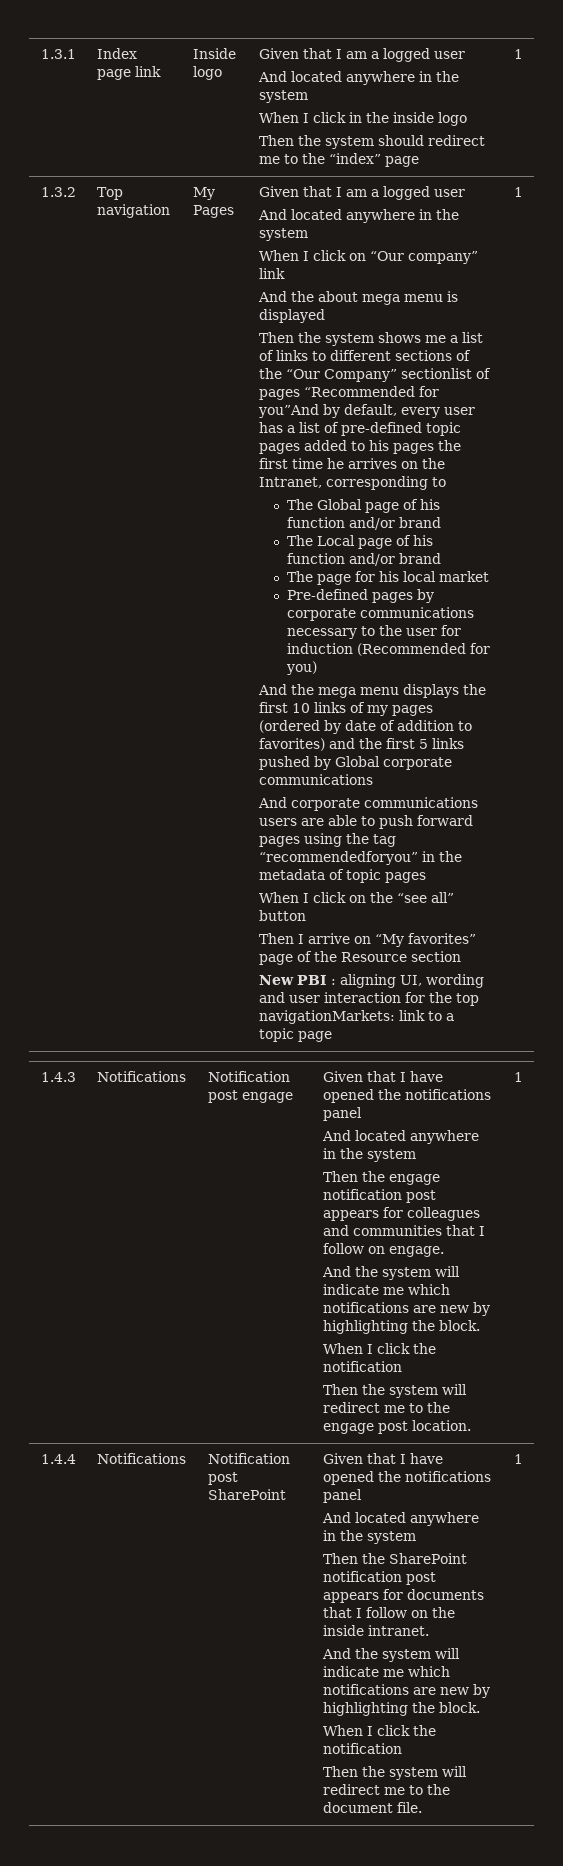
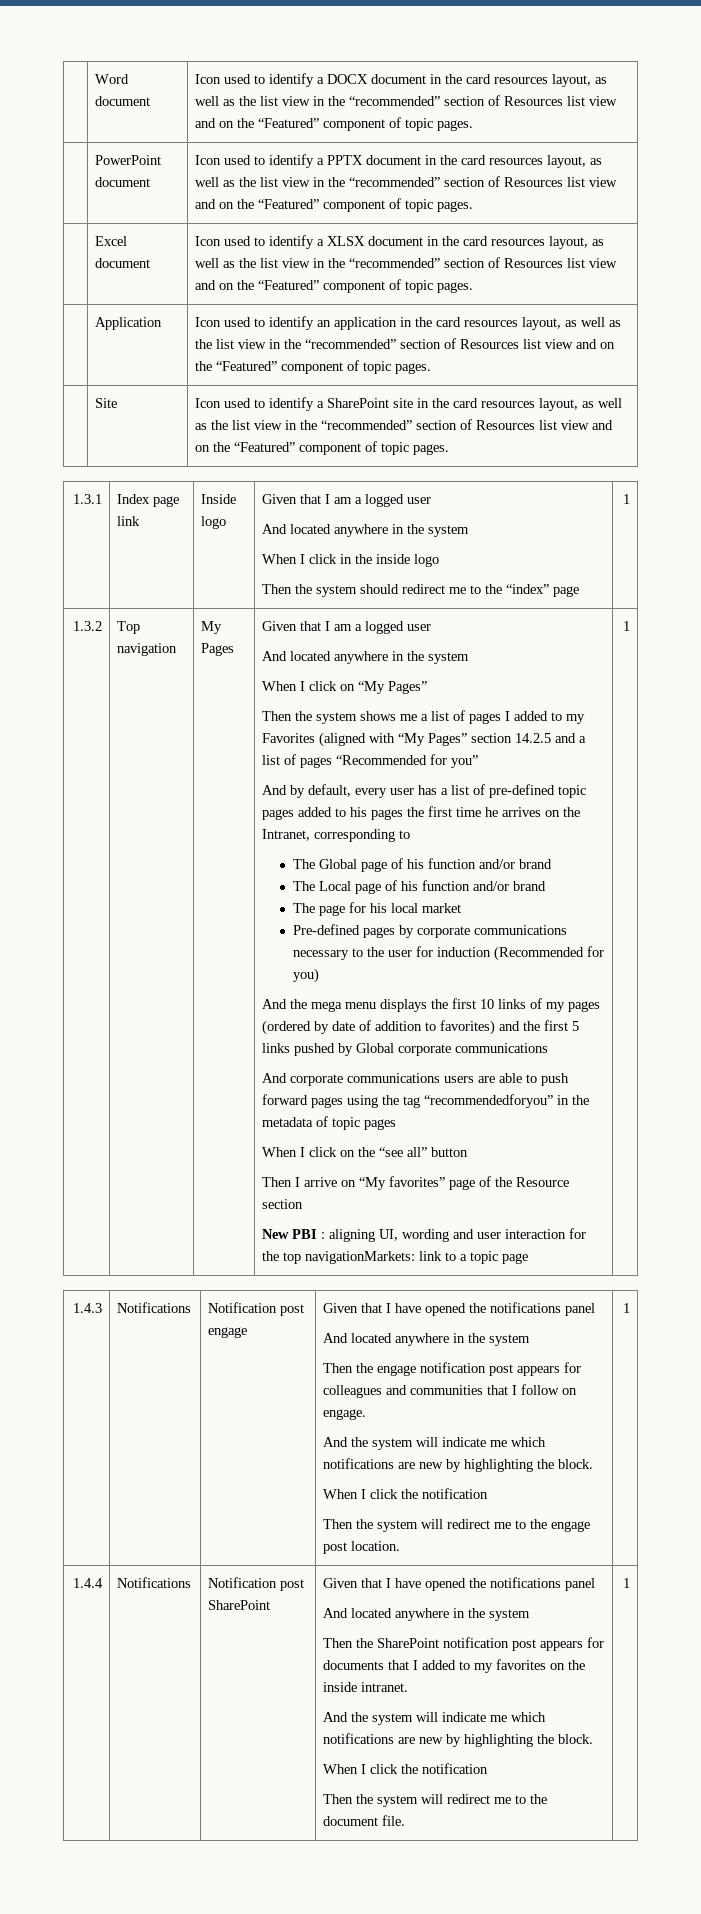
(41, 54) none -> [95,74,130,84] [95,96,151,106] [195,73,608,87] [195,95,618,106] [195,117,474,131] [95,155,162,165] [95,177,151,187] [195,154,603,168] [195,176,618,187] [195,198,474,212] [95,236,128,246] [95,258,151,268] [195,235,605,249] [195,257,618,268] [195,279,474,293] [95,317,163,330] [195,316,622,330] [195,338,616,349] [195,360,432,374] [95,398,118,408] [195,397,623,411] [195,419,614,430] [195,441,450,455] | Word document | Icon used to identify a DOCX document in the card resources layout, as well as the list view in the “recommended” section of Resources list view and on the “Featured” component of topic pages. // | PowerPoint document | Icon used to identify a PPTX document in the card resources layout, as well as the list view in the “recommended” section of Resources list view and on the “Featured” component of topic pages. // | Excel document | Icon used to identify a XLSX document in the card resources layout, as well as the list view in the “recommended” section of Resources list view and on the “Featured” component of topic pages. // | Application | Icon used to identify an application in the card resources layout, as well as the list view in the “recommended” section of Resources list view and on the “Featured” component of topic pages. // | Site | Icon used to identify a SharePoint site in the card resources layout, as well as the list view in the “recommended” section of Resources list view and on the “Featured” component of topic pages. //
[369,251,478,264] [258,268,285,279] [257,291,458,305] [258,309,325,323] “Our company” link // And the about mega menu is displayed -> [358,681,428,694] “My Pages”
[275,350,471,361] [258,368,472,382] links to different sections of the “Our Company” sectionlist -> [469,711,586,724] [262,732,587,747] [262,755,281,765] pages I added to my Favorites (aligned with “My Pages” section 14.2.5 and a list
[257,404,319,418] you”And -> [451,755,479,768] [262,785,288,795] you” // And
[365,1607,407,1618] follow -> [422,1659,547,1673] added to my favorites

